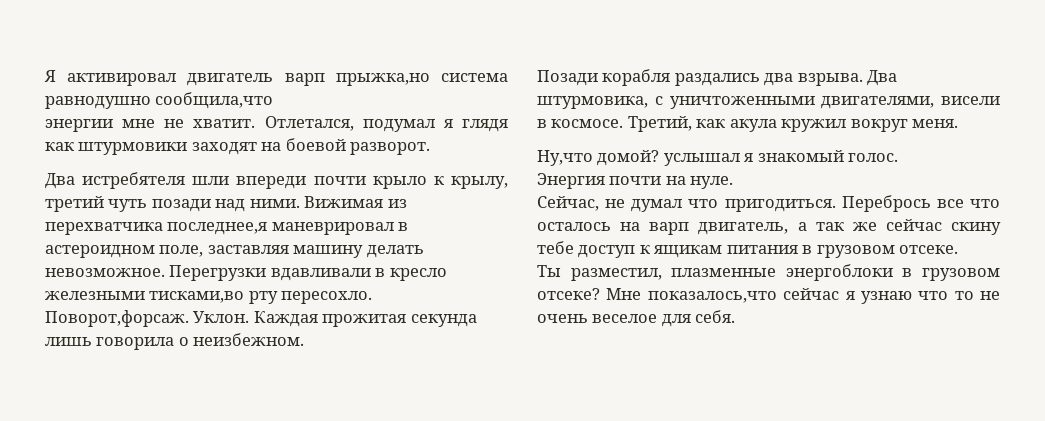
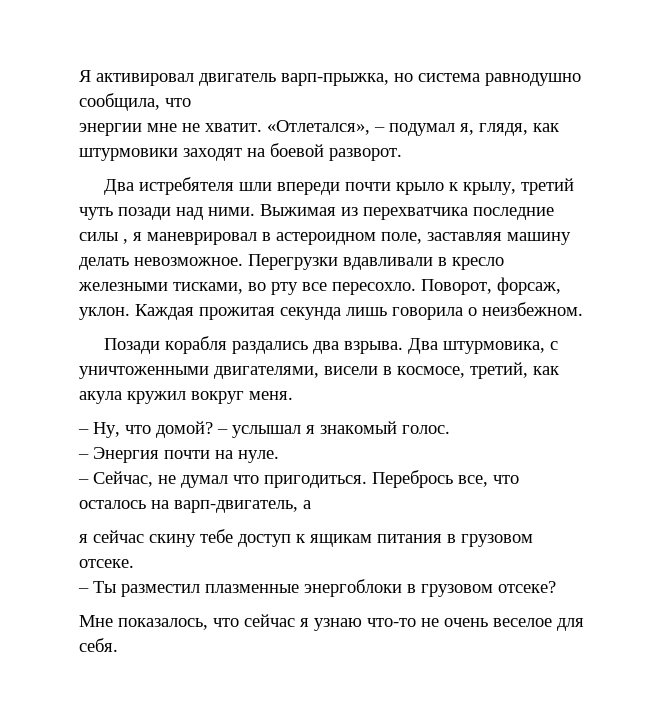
[284,73,508,86] [45,92,274,109] варп прыжка,но система равнодушно сообщила,что -> [281,73,581,86] [79,93,191,111] варп-прыжка, но система равнодушно сообщила, что
[264,116,509,132] Отлетался, подумал я глядя -> [267,120,528,136] «Отлетался», – подумал я, глядя,
[304,196,384,208] Вижимая -> [260,204,336,216] Выжимая
[167,222,268,235] последнее,я -> [473,207,554,220] [79,232,142,244] последние силы , я
[149,291,373,304] [45,310,250,327] тисками,во рту пересохло. Поворот,форсаж. Уклон. -> [173,277,561,295] [79,307,130,320] тисками, во рту все пересохло. Поворот, форсаж, уклон.
[551,116,692,132] космосе. Третий, -> [397,362,528,379] космосе, третий,
[537,150,660,166] Ну,что домой? -> [78,421,228,438] – Ну, что домой? –
(899, 157) none -> [78,454,89,459] –
(734, 182) none -> [78,479,89,484] –
[936,199,964,208] все -> [458,475,488,487] все,
[649,222,789,235] варп двигатель, -> [174,500,298,513] варп-двигатель,
[815,222,877,231] так же -> [79,534,88,543] // я
[537,265,662,281] Ты разместил, -> [78,581,200,597] – Ты разместил
[606,288,777,303] Мне показалось,что -> [79,615,239,630] // Мне показалось, что
[918,291,974,300] что то -> [367,618,416,627] что-то

